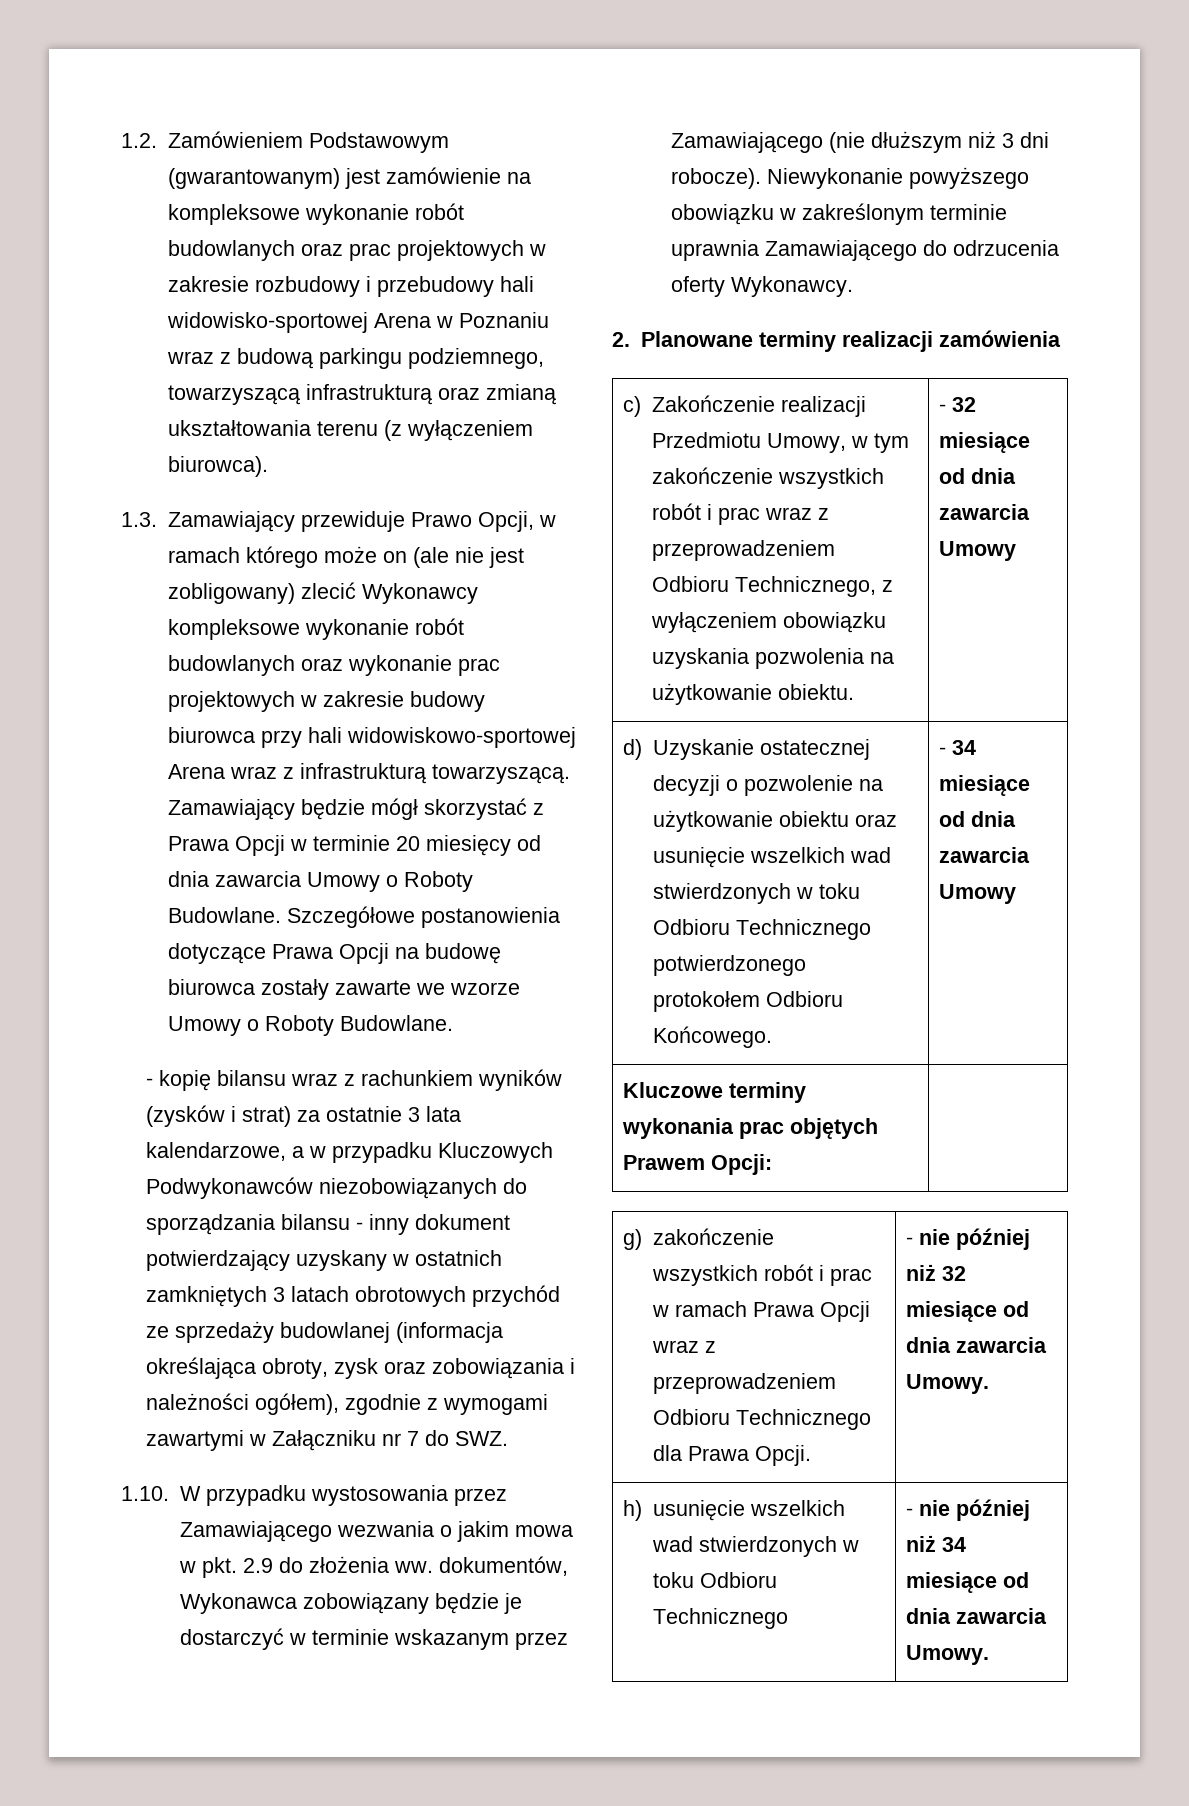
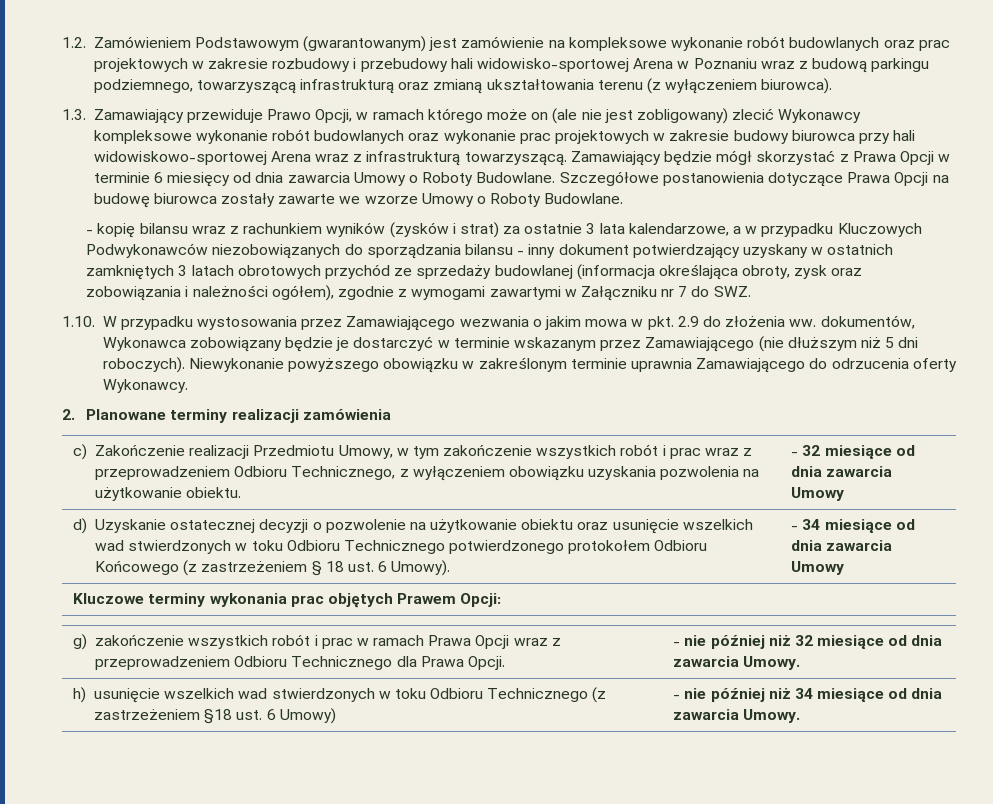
[395,836,420,851] 20 -> [153,172,163,183] 6
[1001,132,1049,148] [670,168,761,189] 3 dni robocze). -> [885,337,919,348] [102,357,185,373] 5 dni roboczych).
[653,1026,773,1048] Końcowego. -> [94,560,451,576] Końcowego (z zastrzeżeniem § 18 ust. 6 Umowy).
(789, 1618) none -> [592,687,607,703] [93,708,336,724] (z zastrzeżeniem §18 ust. 6 Umowy)

